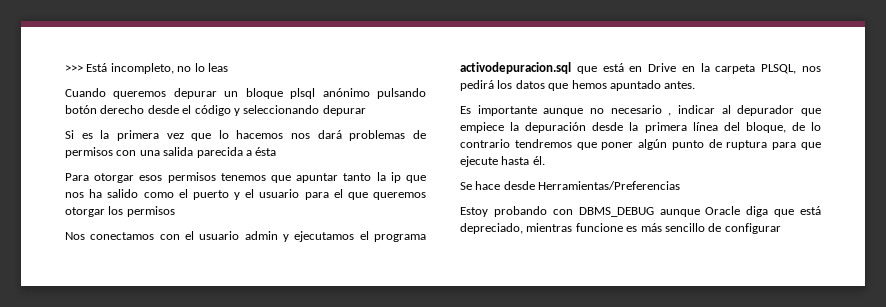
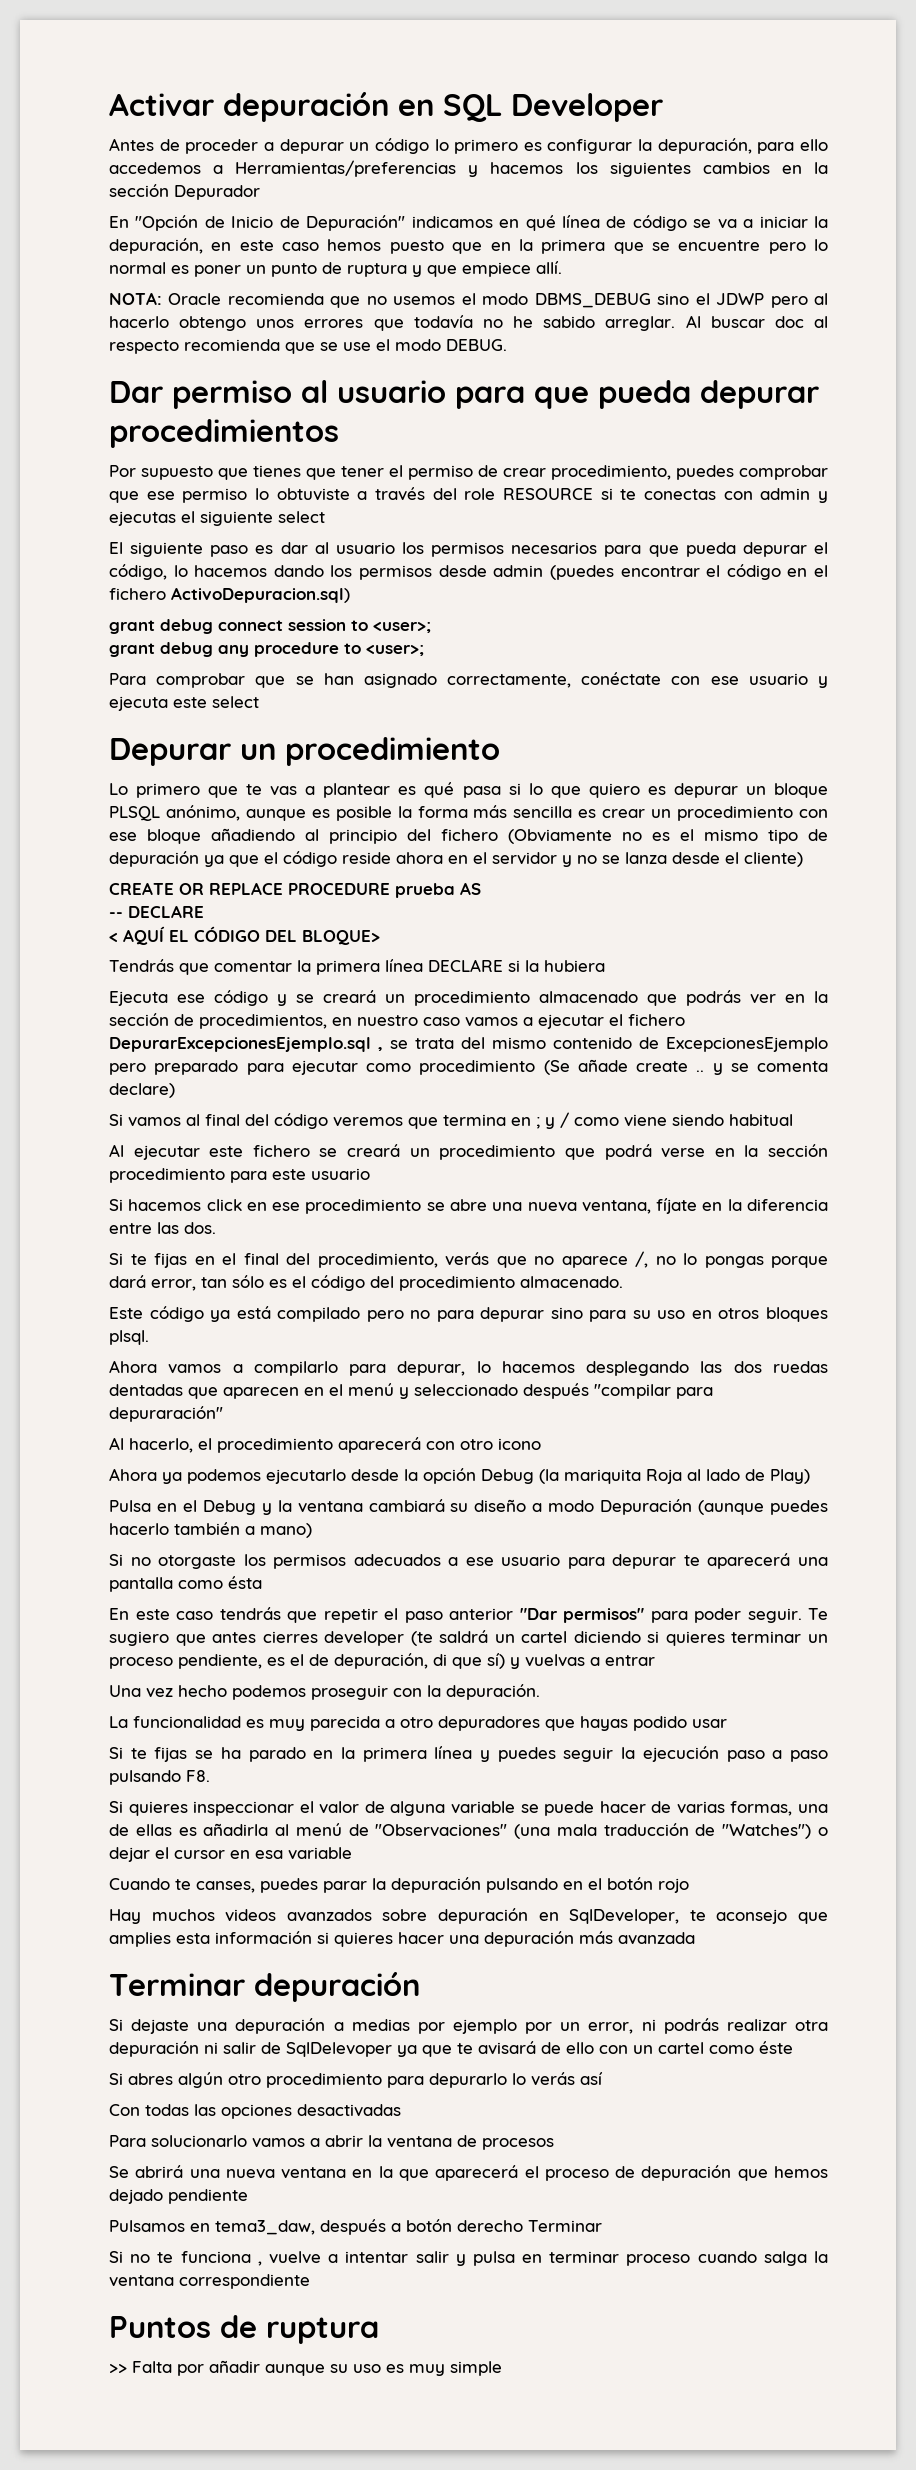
[65,63,228,74] [65,88,426,99] [65,105,366,116] [65,130,426,141] [65,147,277,158] [65,172,426,183] [65,189,427,200] [65,206,175,217] [65,231,426,242] [460,62,821,74] [460,80,696,91] [460,105,821,116] [460,122,822,133] [460,139,821,150] [460,156,545,167] [460,181,681,190] [460,206,821,217] [460,223,781,234] >>> Está incompleto, no lo leas // Cuando queremos depurar un bloque plsql anónimo pulsando botón derecho desde el código y seleccionando depurar // Si es la primera vez que lo hacemos nos dará problemas de permisos con una salida parecida a ésta // Para otorgar esos permisos tenemos que apuntar tanto la ip que nos ha salido como el puerto y el usuario para el que queremos otorgar los permisos // Nos conectamos con el usuario admin y ejecutamos el programa activodepuracion.sql que está en Drive en la carpeta PLSQL, nos pedirá los datos que hemos apuntado antes. // Es importante aunque no necesario , indicar al depurador que empiece la depuración desde la primera línea del bloque, de lo contrario tendremos que poner algún punto de ruptura para que ejecute hasta él. // Se hace desde Herramientas/Preferencias // Estoy probando con DBMS_DEBUG aunque Oracle diga que está depreciado, mientras funcione es más sencillo de configurar -> [109,92,663,122] [109,138,828,154] [109,160,828,177] [109,184,260,200] [109,215,828,231] [109,238,828,254] [109,261,562,277] [109,292,828,308] [109,315,828,331] [109,339,507,354] [109,380,819,409] [109,419,339,448] [109,465,828,480] [109,487,828,503] [109,511,325,526] [109,542,828,557] [109,564,829,580] [109,587,350,603] [109,619,431,634] [109,642,424,657] [109,672,828,688] [109,696,259,711] [109,737,500,766] [109,782,828,798] [109,805,828,821] [109,828,828,844] [109,851,803,867] [109,882,481,898] [109,905,204,918] [109,926,380,945] [109,959,605,975] [109,990,828,1006] [109,1013,685,1029] [109,1037,828,1052] [109,1059,828,1075] [109,1083,175,1098] [109,1112,793,1129] [109,1144,829,1160] [109,1168,370,1183] [109,1198,829,1214] [109,1222,216,1234] [109,1251,828,1268] [109,1275,623,1291] [109,1306,828,1322] [109,1330,149,1345] [109,1360,828,1376] [109,1383,713,1399] [109,1406,223,1422] [109,1437,541,1453] [109,1468,810,1484] [109,1499,828,1515] [109,1522,312,1538] [109,1553,829,1569] [109,1576,262,1592] [109,1607,828,1623] [109,1630,829,1646] [109,1653,655,1669] [109,1684,540,1700] [109,1716,727,1731] [109,1746,829,1762] [109,1770,210,1785] [109,1801,828,1816] [109,1823,828,1839] [109,1847,352,1862] [109,1877,689,1893] [109,1908,829,1924] [109,1931,695,1947] [109,1972,420,2002] [109,2018,828,2034] [109,2041,793,2057] [109,2072,603,2088] [109,2104,401,2119] [109,2135,554,2150] [109,2165,829,2181] [109,2189,248,2204] [109,2219,602,2235] [109,2251,828,2266] [109,2274,310,2289] [109,2315,379,2344] [109,2360,502,2376] Activar depuración en SQL Developer // Antes de proceder a depurar un código lo primero es configurar la depuración, para ello accedemos a Herramientas/preferencias y hacemos los siguientes cambios en la sección Depurador // En "Opción de Inicio de Depuración" indicamos en qué línea de código se va a iniciar la depuración, en este caso hemos puesto que en la primera que se encuentre pero lo normal es poner un punto de ruptura y que empiece allí. // NOTA: Oracle recomienda que no usemos el modo DBMS_DEBUG sino el JDWP pero al hacerlo obtengo unos errores que todavía no he sabido arreglar. Al buscar doc al respecto recomienda que se use el modo DEBUG. // Dar permiso al usuario para que pueda depurar procedimientos // Por supuesto que tienes que tener el permiso de crear procedimiento, puedes comprobar que ese permiso lo obtuviste a través del role RESOURCE si te conectas con admin y ejecutas el siguiente select // El siguiente paso es dar al usuario los permisos necesarios para que pueda depurar el código, lo hacemos dando los permisos desde admin (puedes encontrar el código en el fichero ActivoDepuracion.sql) // grant debug connect session to <user>; // grant debug any procedure to <user>; // Para comprobar que se han asignado correctamente, conéctate con ese usuario y ejecuta este select // Depurar un procedimiento // Lo primero que te vas a plantear es qué pasa si lo que quiero es depurar un bloque PLSQL anónimo, aunque es posible la forma más sencilla es crear un procedimiento con ese bloque añadiendo al principio del fichero (Obviamente no es el mismo tipo de depuración ya que el código reside ahora en el servidor y no se lanza desde el cliente) // CREATE OR REPLACE PROCEDURE prueba AS // -- DECLARE // < AQUÍ EL CÓDIGO DEL BLOQUE> // Tendrás que comentar la primera línea DECLARE si la hubiera // Ejecuta ese código y se creará un procedimiento almacenado que podrás ver en la sección de procedimientos, en nuestro caso vamos a ejecutar el fichero DepurarExcepcionesEjemplo.sql , se trata del mismo contenido de ExcepcionesEjemplo pero preparado para ejecutar como procedimiento (Se añade create .. y se comenta declare) // Si vamos al final del código veremos que termina en ; y / como viene siendo habitual // Al ejecutar este fichero se creará un procedimiento que podrá verse en la sección procedimiento para este usuario // Si hacemos click en ese procedimiento se abre una nueva ventana, fíjate en la diferencia entre las dos. // Si te fijas en el final del procedimiento, verás que no aparece /, no lo pongas porque dará error, tan sólo es el código del procedimiento almacenado. // Este código ya está compilado pero no para depurar sino para su uso en otros bloques plsql. // Ahora vamos a compilarlo para depurar, lo hacemos desplegando las dos ruedas dentadas que aparecen en el menú y seleccionado después "compilar para depuraración" // Al hacerlo, el procedimiento aparecerá con otro icono // Ahora ya podemos ejecutarlo desde la opción Debug (la mariquita Roja al lado de Play) // Pulsa en el Debug y la ventana cambiará su diseño a modo Depuración (aunque puedes hacerlo también a mano) // Si no otorgaste los permisos adecuados a ese usuario para depurar te aparecerá una pantalla como ésta // En este caso tendrás que repetir el paso anterior "Dar permisos" para poder seguir. Te sugiero que antes cierres developer (te saldrá un cartel diciendo si quieres terminar un proceso pendiente, es el de depuración, di que sí) y vuelvas a entrar // Una vez hecho podemos proseguir con la depuración. // La funcionalidad es muy parecida a otro depuradores que hayas podido usar // Si te fijas se ha parado en la primera línea y puedes seguir la ejecución paso a paso pulsando F8. // Si quieres inspeccionar el valor de alguna variable se puede hacer de varias formas, una de ellas es añadirla al menú de "Observaciones" (una mala traducción de "Watches") o dejar el cursor en esa variable // Cuando te canses, puedes parar la depuración pulsando en el botón rojo // Hay muchos videos avanzados sobre depuración en SqlDeveloper, te aconsejo que amplies esta información si quieres hacer una depuración más avanzada // Terminar depuración // Si dejaste una depuración a medias por ejemplo por un error, ni podrás realizar otra depuración ni salir de SqlDelevoper ya que te avisará de ello con un cartel como éste // Si abres algún otro procedimiento para depurarlo lo verás así // Con todas las opciones desactivadas // Para solucionarlo vamos a abrir la ventana de procesos // Se abrirá una nueva ventana en la que aparecerá el proceso de depuración que hemos dejado pendiente // Pulsamos en tema3_daw, después a botón derecho Terminar // Si no te funciona , vuelve a intentar salir y pulsa en terminar proceso cuando salga la ventana correspondiente // Puntos de ruptura // >> Falta por añadir aunque su uso es muy simple

